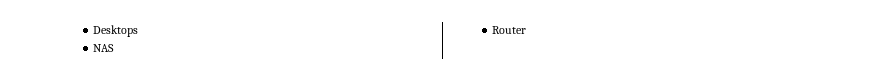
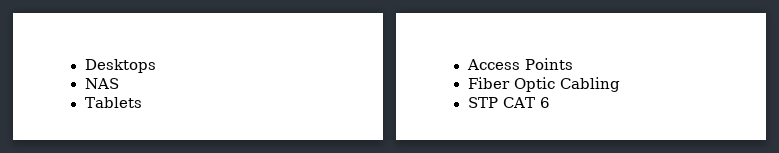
[492,26,527,34] Router -> [84,97,142,108] [466,58,573,70] [467,77,620,92] [467,97,550,108] Tablets // Access Points // Fiber Optic Cabling // STP CAT 6

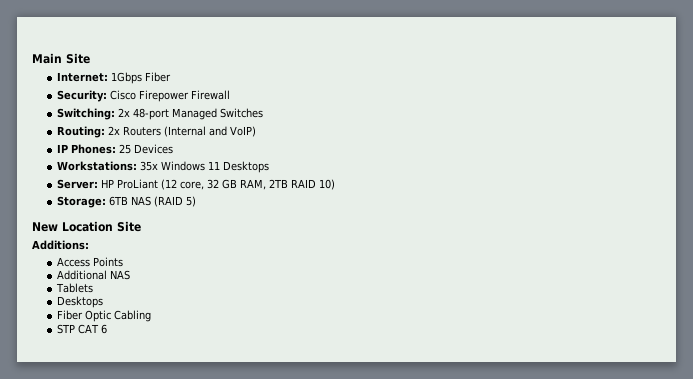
[84,59,156,73] Desktops // -> [32,53,90,64] [57,72,172,84] [57,90,231,102] [57,108,264,120] [57,126,257,138] [57,144,174,154] [57,161,270,173] [57,179,336,190] [57,196,197,208] [32,221,141,232] [32,240,89,250] [57,257,124,267] [57,270,108,280] Main Site // Internet: 1Gbps Fiber // Security: Cisco Firepower Firewall // Switching: 2x 48-port Managed Switches // Routing: 2x Routers (Internal and VoIP) // IP Phones: 25 Devices // Workstations: 35x Windows 11 Desktops // Server: HP ProLiant (12 core, 32 GB RAM, 2TB RAID 10) // Storage: 6TB NAS (RAID 5) // New Location Site // Additions: // Access Points // Additional
[466,58,573,70] Access Points -> [57,296,104,308] Desktops

